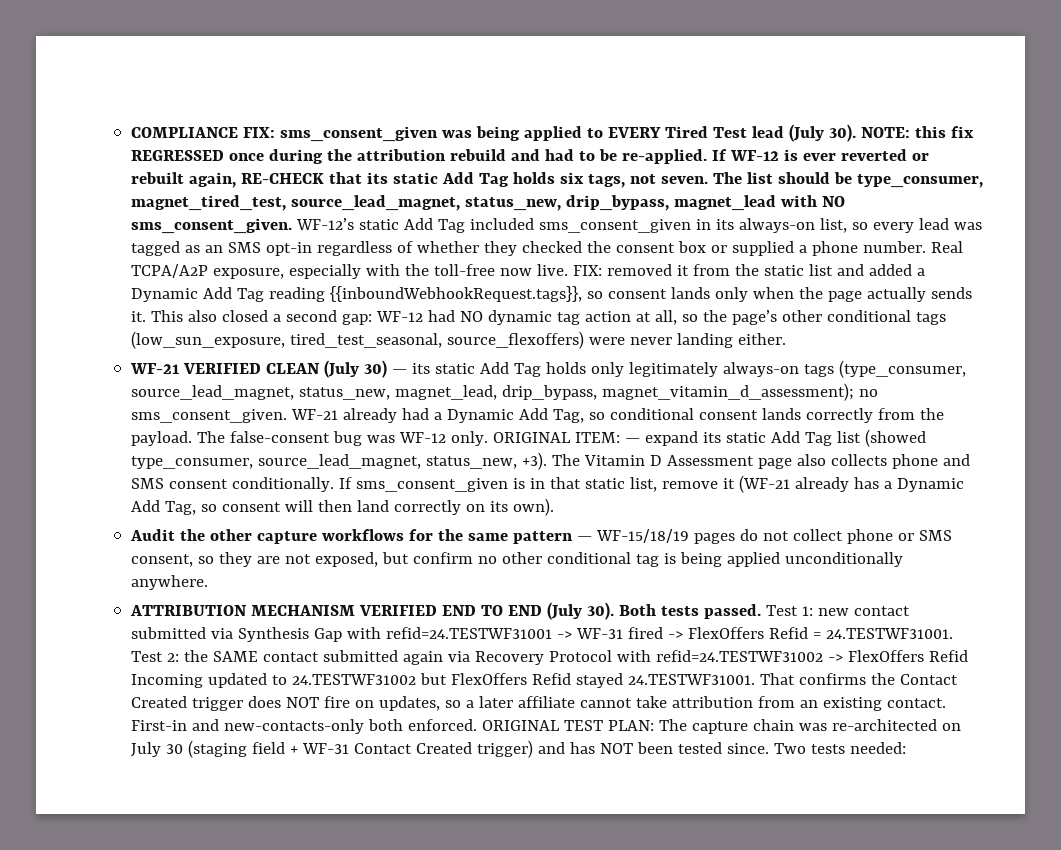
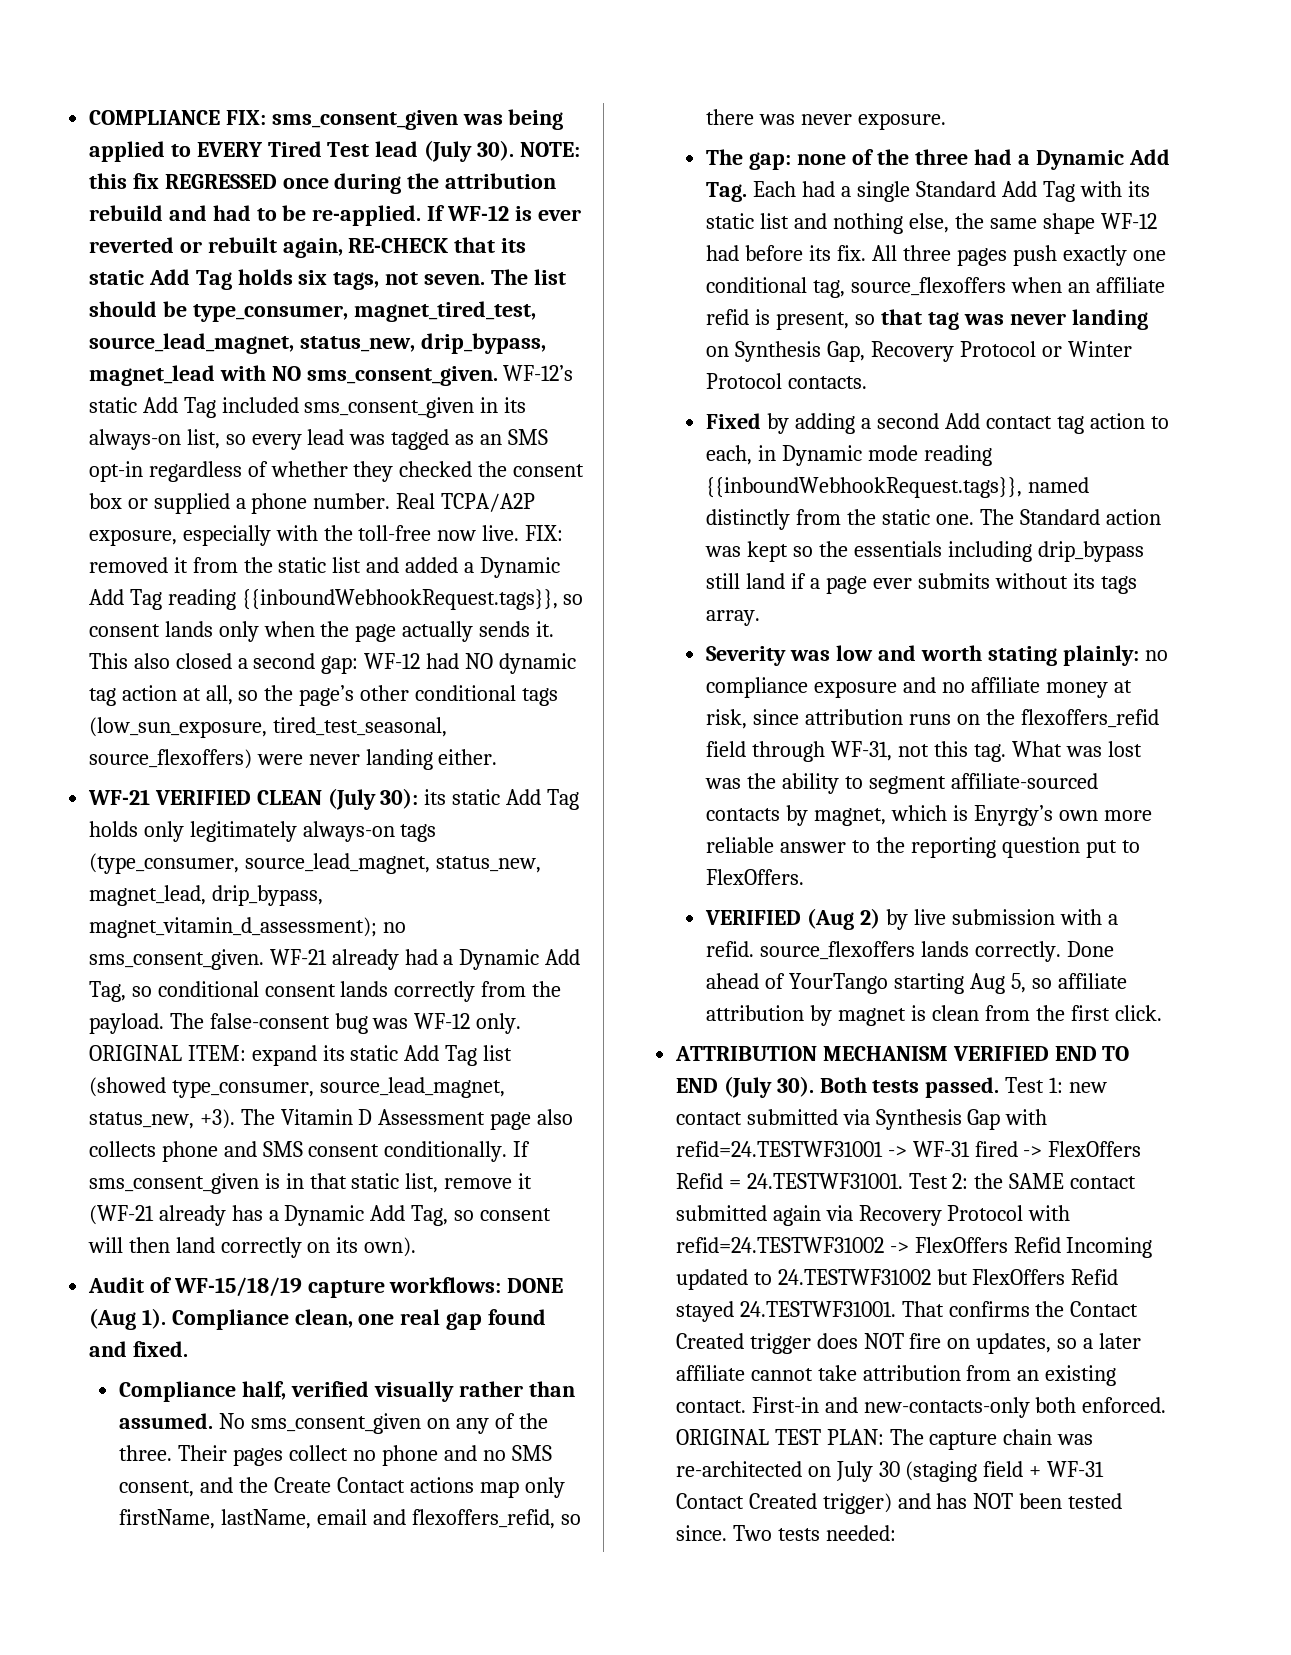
[363,360,407,378] 30) — -> [380,788,419,809] 30):
[624,438,640,443] — -> (246, 1053) none
[179,529,952,544] [130,552,903,567] [130,575,208,590] the other capture workflows for the same pattern — WF-15/18/19 pages do not collect phone or SMS consent, so they are not exposed, but confirm no other conditional tag is being applied unconditionally anywhere. -> [149,1277,564,1298] [88,1308,547,1330] [88,1341,188,1357] [119,1381,575,1402] [119,1413,548,1434] [119,1445,552,1466] [119,1477,565,1498] [119,1509,581,1529] [706,109,947,130] [706,149,1170,170] [706,181,1150,202] [706,213,1157,234] [706,245,1166,266] [706,277,1165,298] [706,309,1148,330] [706,341,1132,362] [706,373,868,389] [706,413,1169,434] [706,445,993,466] [706,477,1090,498] [706,509,1161,530] [705,541,1144,562] [706,573,1137,594] [706,610,761,626] [706,645,1168,666] [706,677,1132,698] [706,709,1159,729] [706,741,1142,762] [705,773,1098,794] [706,805,1152,826] [706,837,1140,858] [706,869,805,885] [705,908,1118,930] [706,941,1115,962] [706,973,1127,994] [706,1005,1162,1026] of WF-15/18/19 capture workflows: DONE (Aug 1). Compliance clean, one real gap found and fixed. // Compliance half, verified visually rather than assumed. No sms_consent_given on any of the three. Their pages collect no phone and no SMS consent, and the Create Contact actions map only firstName, lastName, email and flexoffers_refid, so there was never exposure. // The gap: none of the three had a Dynamic Add Tag. Each had a single Standard Add Tag with its static list and nothing else, the same shape WF-12 had before its fix. All three pages push exactly one conditional tag, source_flexoffers when an affiliate refid is present, so that tag was never landing on Synthesis Gap, Recovery Protocol or Winter Protocol contacts. // Fixed by adding a second Add contact tag action to each, in Dynamic mode reading {{inboundWebhookRequest.tags}}, named distinctly from the static one. The Standard action was kept so the essentials including drip_bypass still land if a page ever submits without its tags array. // Severity was low and worth stating plainly: no compliance exposure and no affiliate money at risk, since attribution runs on the flexoffers_refid field through WF-31, not this tag. What was lost was the ability to segment affiliate-sourced contacts by magnet, which is Enyrgy’s own more reliable answer to the reporting question put to FlexOffers. // VERIFIED (Aug 2) by live submission with a refid. source_flexoffers lands correctly. Done ahead of YourTango starting Aug 5, so affiliate attribution by magnet is clean from the first click.

